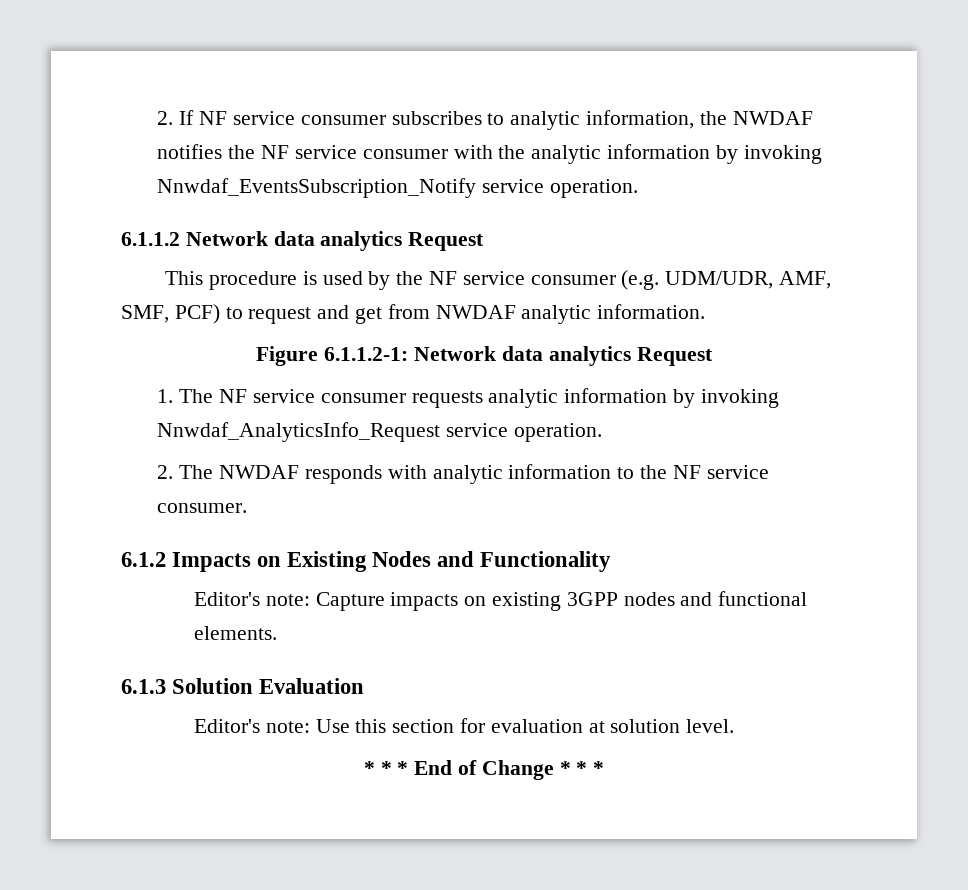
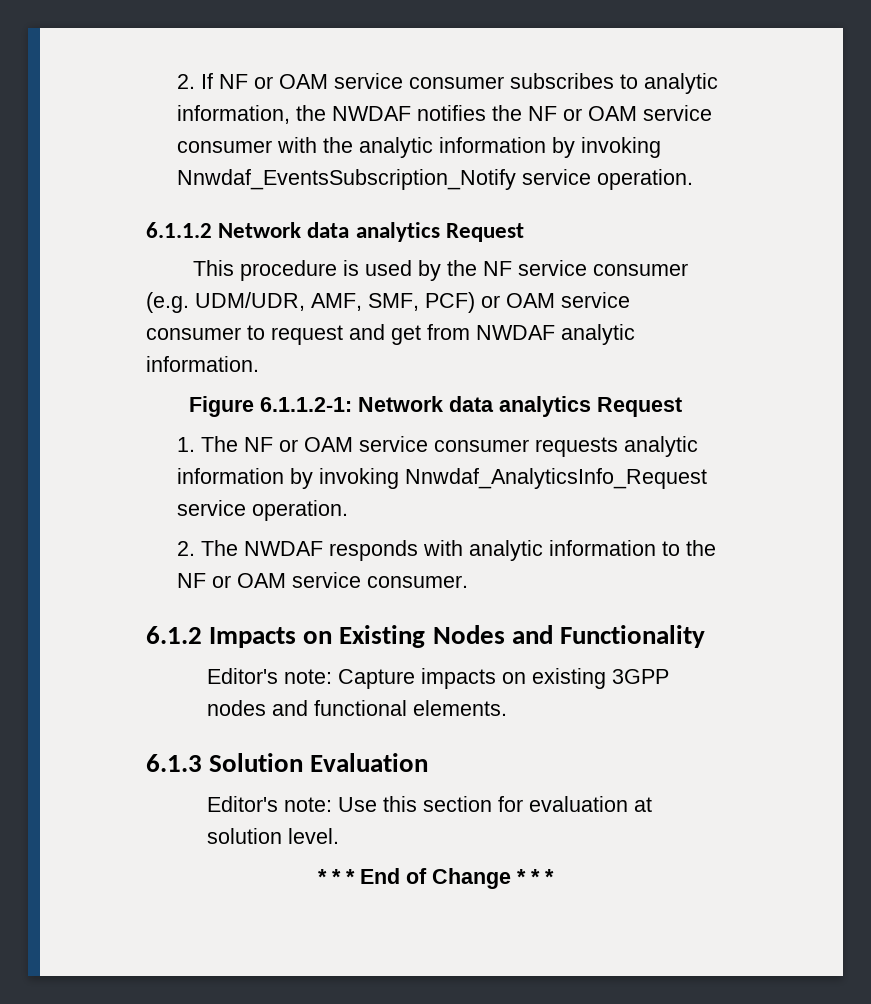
(228, 118) none -> [253,74,328,89] or OAM
(290, 152) none -> [562,106,637,121] or OAM
(220, 314) none -> [481,292,630,308] [146,327,241,340] or OAM service consumer
(248, 396) none -> [278,437,353,452] or OAM
(701, 472) none -> [211,573,286,588] or OAM

